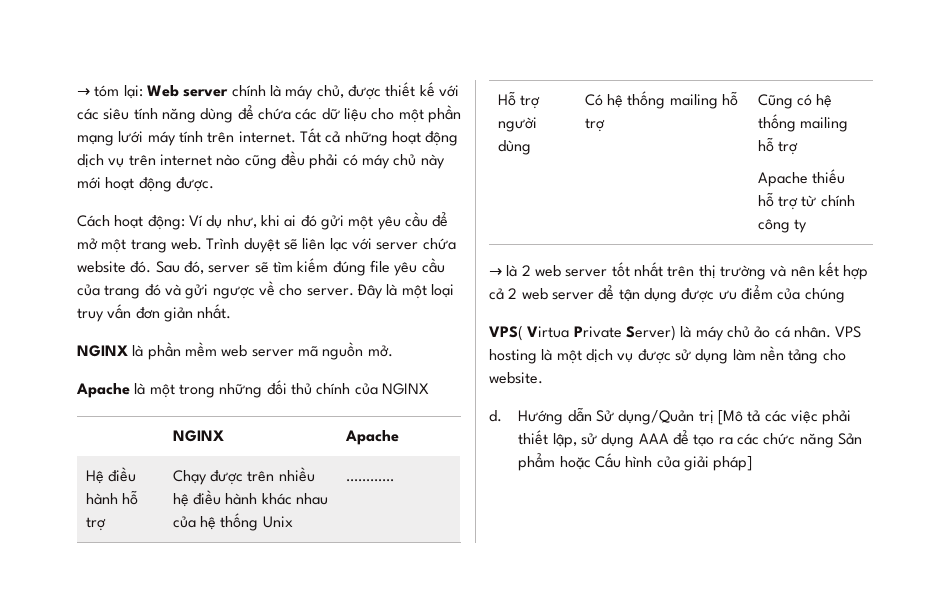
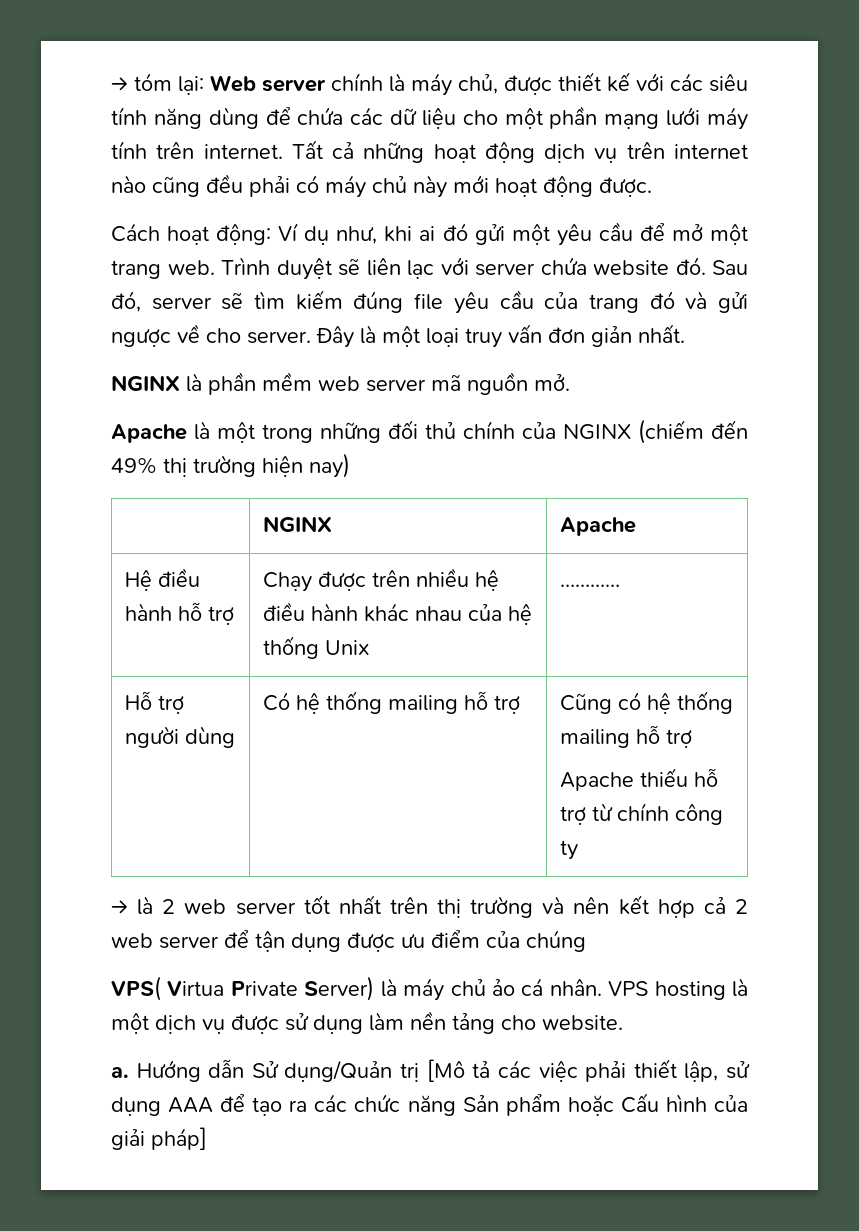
(429, 389) none -> [638,419,748,444] [111,453,350,478] (chiếm đến 49% thị trường hiện nay)
[489,410,502,422] d. -> [111,1066,129,1078] a.

